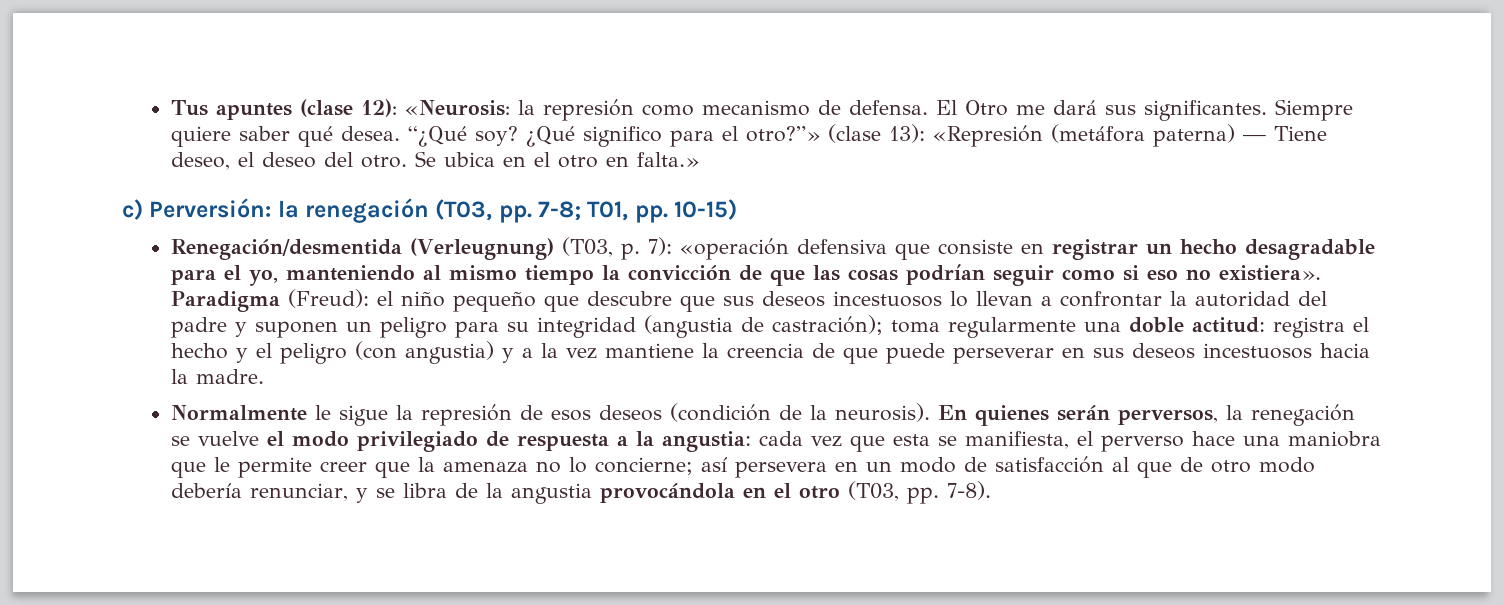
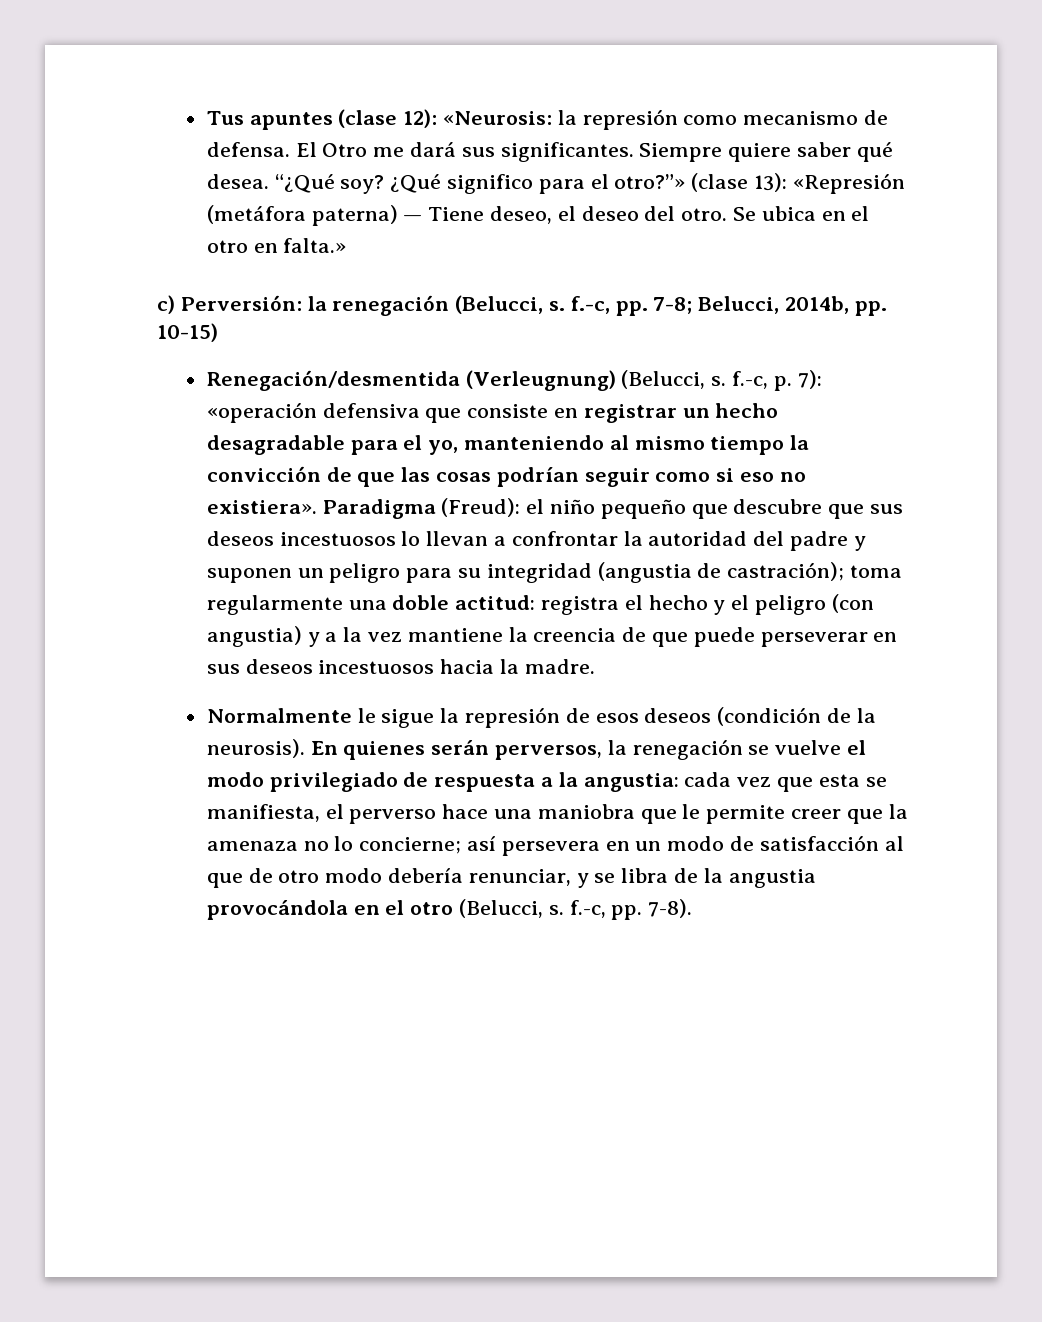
[435,199,629,223] (T03, pp. 7-8; T01, -> [455,295,850,316] (Belucci, s. f.-c, pp. 7-8; Belucci, 2014b,
[562,237,614,257] (T03, -> [621,370,768,389] (Belucci, s. f.-c,
[848,481,900,501] (T03, -> [458,899,606,918] (Belucci, s. f.-c,

